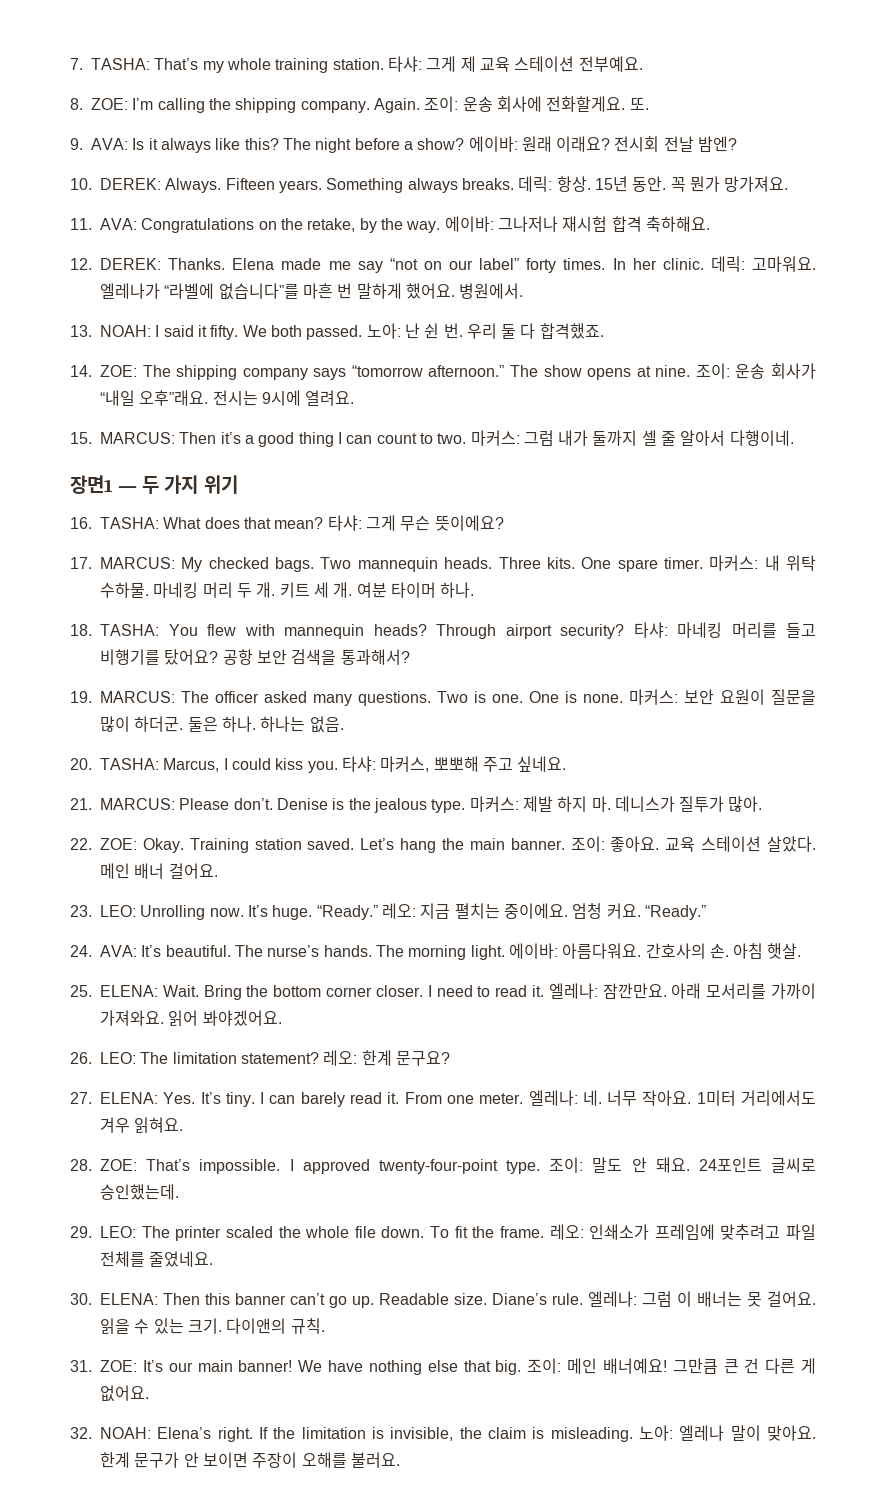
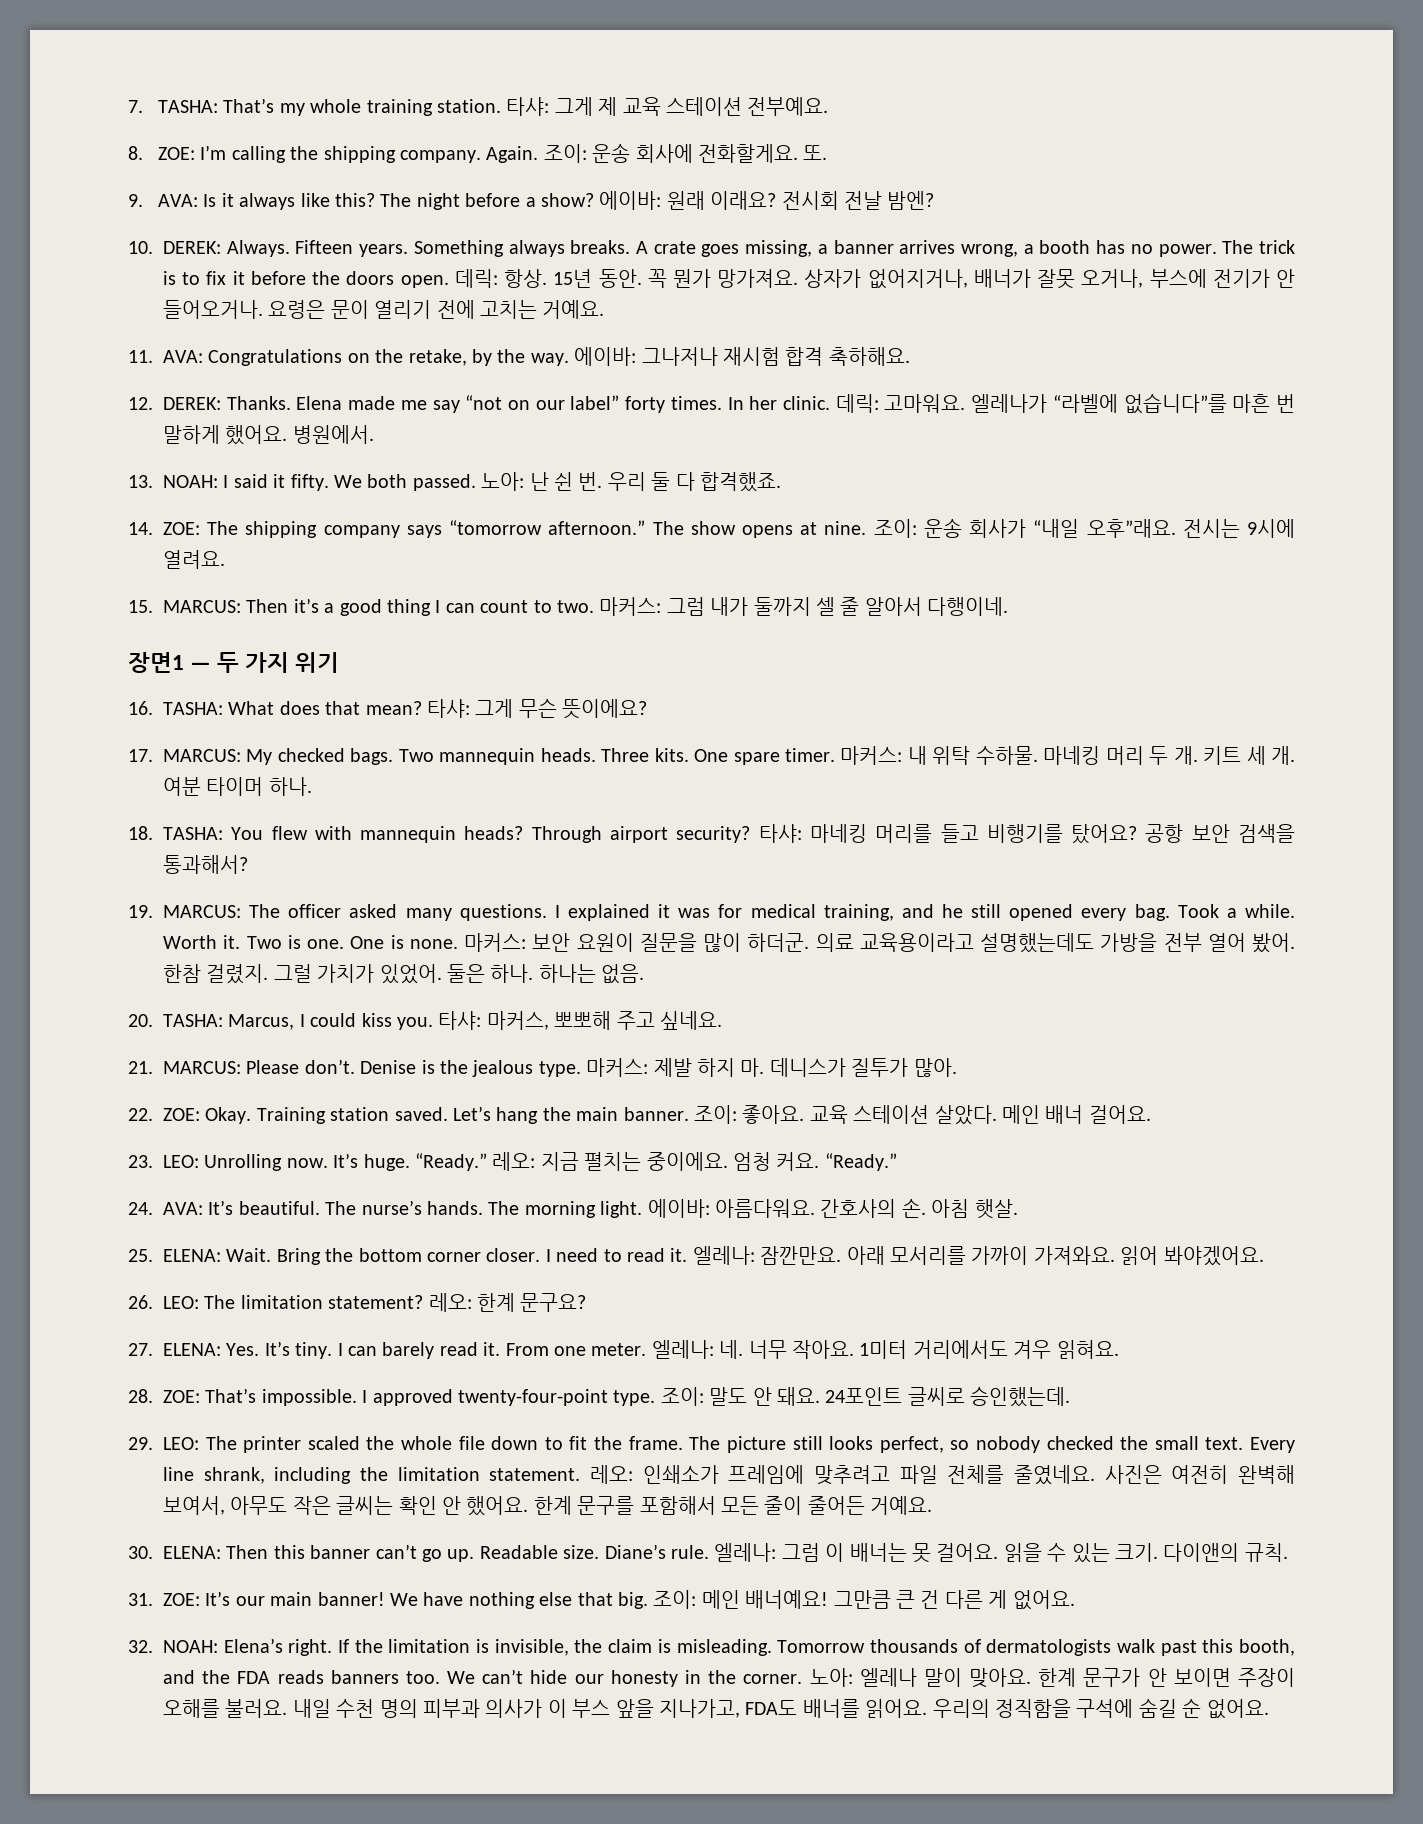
(514, 184) none -> [636,240,1295,257] [163,271,449,288] A crate goes missing, a banner arrives wrong, a booth has no power. The trick is to fix it before the doors open.
(789, 184) none -> [804,269,1296,289] [163,300,605,319] 상자가 없어지거나, 배너가 잘못 오거나, 부스에 전기가 안 들어오거나. 요령은 문이 열리기 전에 고치는 거예요.
(431, 698) none -> [554,904,1295,921] [163,935,241,949] I explained it was for medical training, and he still opened every bag. Took a while. Worth it.
(184, 724) none -> [815,933,1295,953] [163,964,442,984] 의료 교육용이라고 설명했는데도 가방을 전부 열어 봤어. 한참 걸렸지. 그럴 가치가 있었어.
[381,1226,449,1238] down. To -> [491,1436,563,1450] down to
(544, 1232) none -> [689,1436,1295,1453] [163,1467,581,1484] The picture still looks perfect, so nobody checked the small text. Every line shrank, including the limitation statement.
(214, 1259) none -> [1104,1465,1295,1484] [163,1496,933,1516] 사진은 여전히 완벽해 보여서, 아무도 작은 글씨는 확인 안 했어요. 한계 문구를 포함해서 모든 줄이 줄어든 거예요.
(633, 1434) none -> [777,1639,1296,1656] [163,1669,803,1687] Tomorrow thousands of dermatologists walk past this booth, and the FDA reads banners too. We can’t hide our honesty in the corner.
(400, 1460) none -> [292,1698,1269,1719] 내일 수천 명의 피부과 의사가 이 부스 앞을 지나가고, FDA도 배너를 읽어요. 우리의 정직함을 구석에 숨길 순 없어요.

